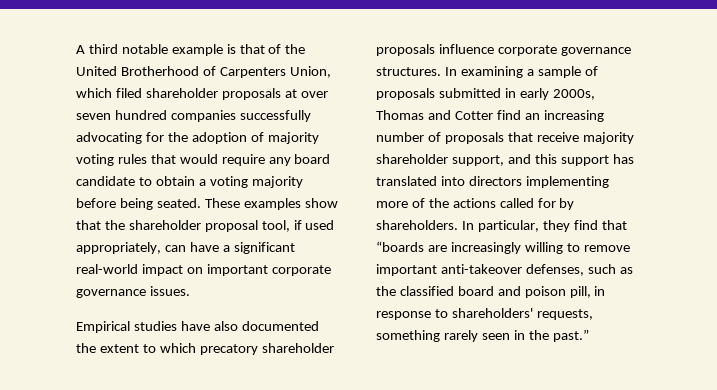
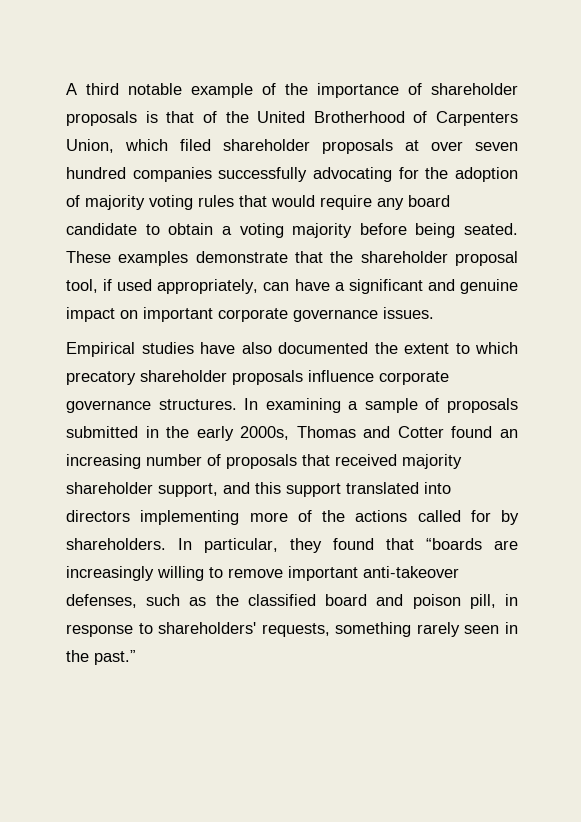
(223, 50) none -> [262,83,518,98] [66,111,137,126] of the importance of shareholder proposals
[304,198,338,208] show -> [195,251,288,263] demonstrate
[76,264,138,274] real-world -> [427,279,518,294] and genuine
(516, 93) none -> [166,426,190,438] the
[496,110,521,120] find -> [451,426,493,438] found
[536,132,579,142] receive -> [335,454,397,466] received
[612,154,634,164] has -> (341, 490) none
[573,220,598,230] find -> [333,538,374,550] found

